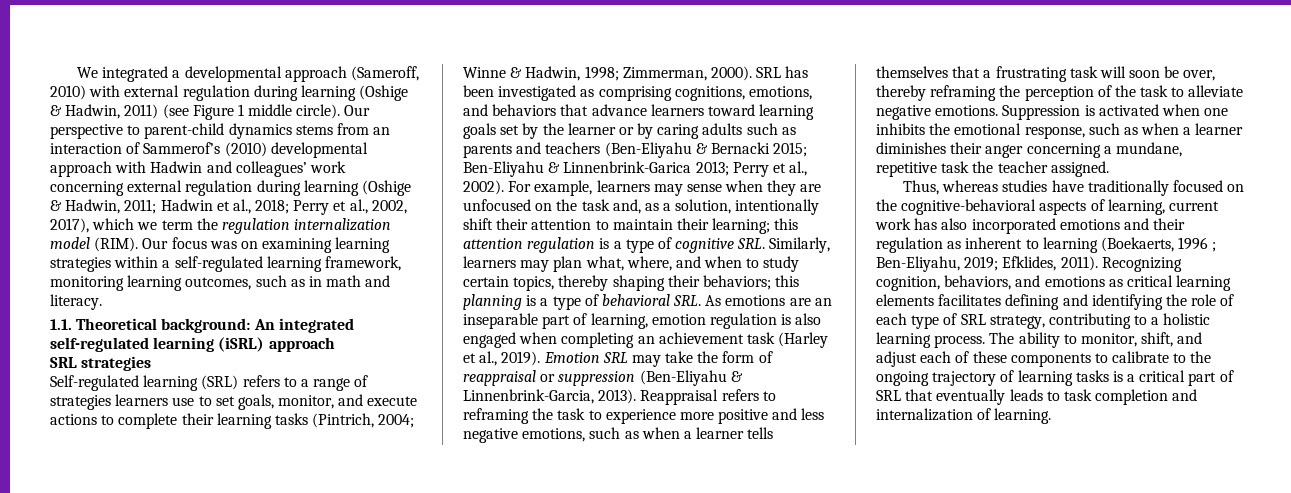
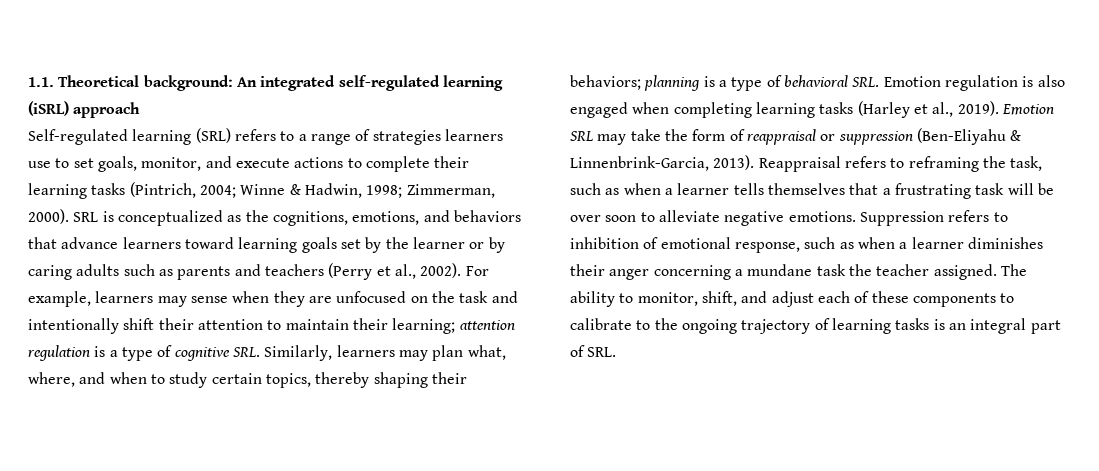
[77,66,420,82] [50,85,409,101] [50,104,371,120] [50,123,391,139] [50,142,368,158] [50,161,346,177] [50,180,411,196] [50,199,407,215] [50,218,392,234] [50,237,391,253] [50,256,401,272] [50,275,391,291] [50,294,102,310] We integrated a developmental approach (Sameroff, 2010) with external regulation during learning (Oshige & Hadwin, 2011) (see Figure 1 middle circle). Our perspective to parent-child dynamics stems from an interaction of Sammerof’s (2010) developmental approach with Hadwin and colleagues’ work concerning external regulation during learning (Oshige & Hadwin, 2011; Hadwin et al., 2018; Perry et al., 2002, 2017), which we term the regulation internalization model (RIM). Our focus was on examining learning strategies within a self-regulated learning framework, monitoring learning outcomes, such as in math and literacy. // -> (28, 82) none
[50,356,152,371] // SRL strategies -> (141, 110) none
[785,66,809,78] [463,85,672,101] has been investigated as comprising -> [102,210,269,226] is conceptualized as the
[604,142,808,158] [463,161,769,177] (Ben-Eliyahu & Bernacki 2015; Ben-Eliyahu & Linnenbrink-Garica 2013; Perry -> [328,263,373,280] (Perry
[612,199,732,214] and, as a solution, -> [491,291,518,303] and
[774,218,799,230] this -> (456, 326) none
[775,275,800,287] this -> (641, 82) none
[705,295,832,306] [463,313,706,329] As emotions are an inseparable part of learning, emotion -> [883,76,941,87] Emotion
[637,332,775,344] an achievement task -> [755,102,854,118] learning tasks
[557,408,825,424] [463,428,586,443] task to experience more positive and less negative emotions, -> [1010,156,1043,171] task,
[1129,66,1216,81] [876,85,1169,101] soon be over, thereby reframing the perception of the task -> [1037,183,1054,195] [570,215,637,222] be over soon
[1084,104,1229,116] [876,123,951,135] is activated when one inhibits the -> [948,210,1008,222] [570,237,659,249] refers to inhibition of
[1115,142,1182,157] [876,162,937,177] mundane, repetitive -> [747,264,813,276] mundane
[903,180,1245,196] [876,199,1219,215] [875,218,1186,234] [876,237,1217,253] [876,256,1182,272] [876,275,1232,291] [876,294,1235,310] [876,313,1211,329] [876,332,986,348] // Thus, whereas studies have traditionally focused on the cognitive-behavioral aspects of learning, current work has also incorporated emotions and their regulation as inherent to learning (Boekaerts, 1996 ; Ben-Eliyahu, 2019; Efklides, 2011). Recognizing cognition, behaviors, and emotions as critical learning elements facilitates defining and identifying the role of each type of SRL strategy, contributing to a holistic learning process. -> (997, 272) none
[1127,370,1234,386] [876,389,1198,405] [876,408,1052,424] a critical part of SRL that eventually leads to task completion and internalization of learning. -> [948,318,1061,334] [570,345,617,357] an integral part of SRL.

